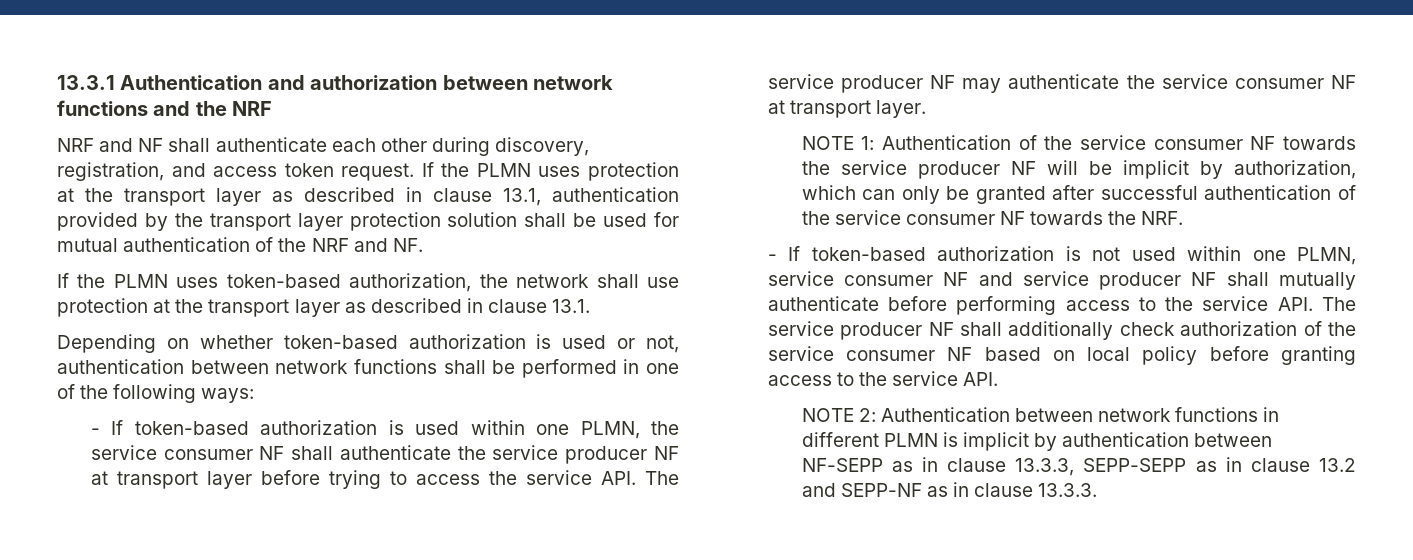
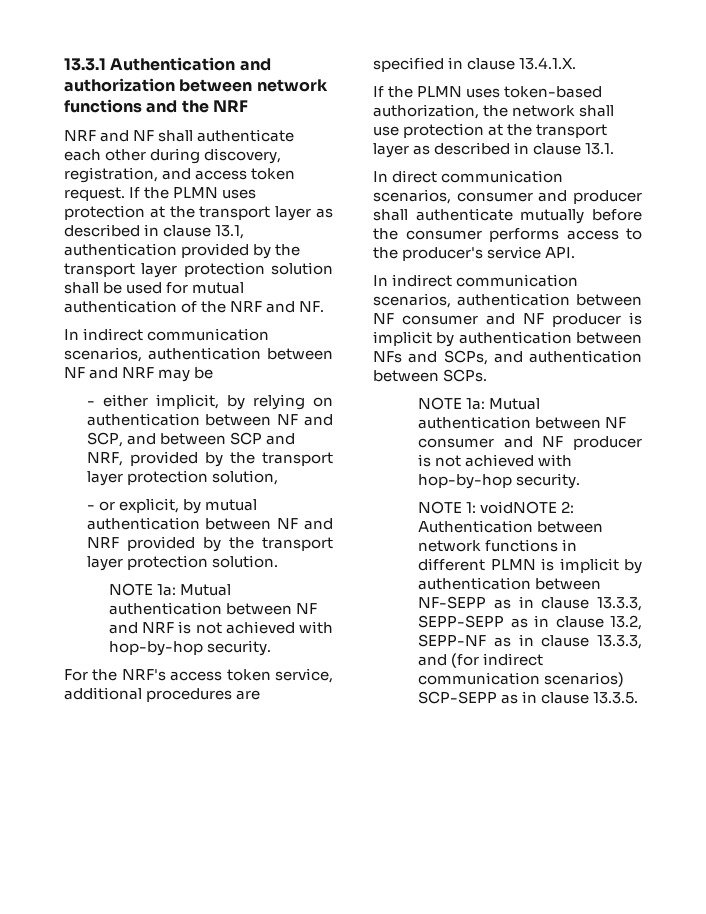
(423, 245) none -> [64,328,270,341] [64,347,333,362] [64,367,214,382] [86,394,333,410] [86,413,333,426] [86,432,295,447] [86,451,333,467] [86,470,278,486] [86,498,257,514] [86,517,333,530] [86,536,333,552] [86,555,278,571] [109,583,232,596] [109,602,318,615] [109,621,333,634] [109,640,272,656] [64,668,333,683] [64,687,261,702] [373,57,577,72] // In indirect communication scenarios, authentication between NF and NRF may be // - either implicit, by relying on authentication between NF and SCP, and between SCP and NRF, provided by the transport layer protection solution, // - or explicit, by mutual authentication between NF and NRF provided by the transport layer protection solution. // NOTE 1a: Mutual authentication between NF and NRF is not achieved with hop-by-hop security. // For the NRF's access token service, additional procedures are specified in clause 13.4.1.X.
[57,334,679,353] [57,359,679,378] [57,384,255,403] [90,420,679,439] [90,445,679,464] [90,470,679,489] [767,74,1356,93] [767,100,927,118] [801,135,1356,150] [801,160,1356,179] [801,185,1356,204] [801,210,1184,225] [767,246,1356,265] [767,271,1356,290] [767,296,1356,315] [767,321,1356,340] [767,346,1356,365] [767,371,999,386] [801,408,854,422] Depending on whether token-based authorization is used or not, authentication between network functions shall be performed in one of the following ways: // - If token-based authorization is used within one PLMN, the service consumer NF shall authenticate the service producer NF at transport layer before trying to access the service API. The service producer NF may authenticate the service consumer NF at transport layer. // NOTE 1: Authentication of the service consumer NF towards the service producer NF will be implicit by authorization, which can only be granted after successful authentication of the service consumer NF towards the NRF. // - If token-based authorization is not used within one PLMN, service consumer NF and service producer NF shall mutually authenticate before performing access to the service API. The service producer NF shall additionally check authorization of the service consumer NF based on local policy before granting access to the service API. // NOTE -> [373,170,564,183] [373,189,642,204] [373,208,642,224] [373,228,642,242] [373,246,576,261] [373,274,579,287] [373,293,642,308] [373,312,642,327] [373,331,642,347] [373,350,642,365] [373,369,488,382] [418,397,541,410] [418,416,627,429] [418,436,642,450] [418,454,573,467] [418,473,581,489] [418,501,558,514] In direct communication scenarios, consumer and producer shall authenticate mutually before the consumer performs access to the producer's service API. // In indirect communication scenarios, authentication between NF consumer and NF producer is implicit by authentication between NFs and SCPs, and authentication between SCPs. // NOTE 1a: Mutual authentication between NF consumer and NF producer is not achieved with hop-by-hop security. // NOTE 1: voidNOTE
[1319,458,1356,472] [801,483,836,497] 13.2 and -> [610,615,642,630] 13.2,
[1038,483,1098,497] 13.3.3. -> [597,635,642,649] [418,653,544,668] [418,672,625,687] [418,691,639,704] 13.3.3, and (for indirect communication scenarios) SCP-SEPP as in clause 13.3.5.

